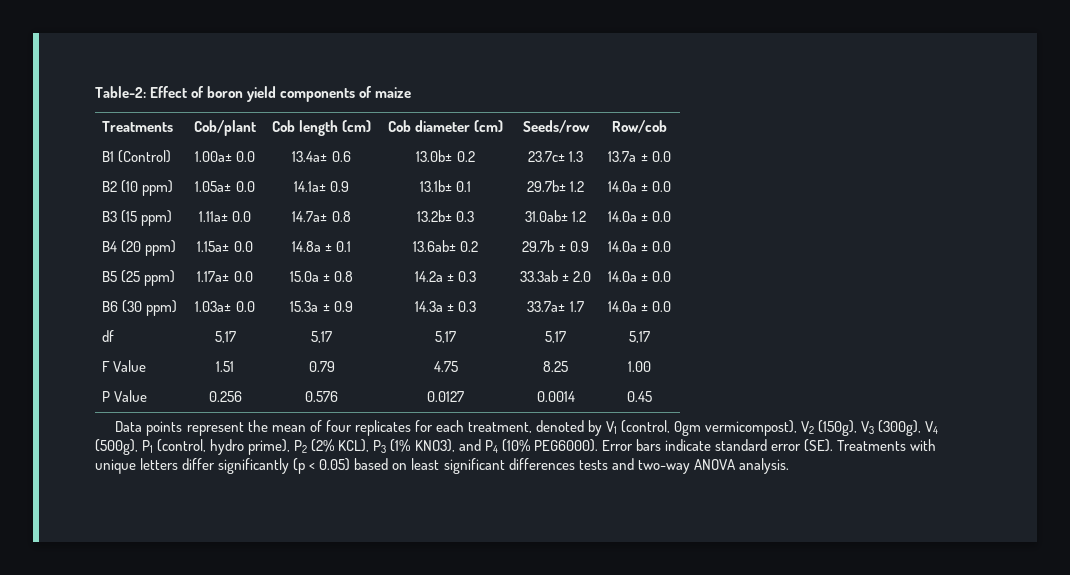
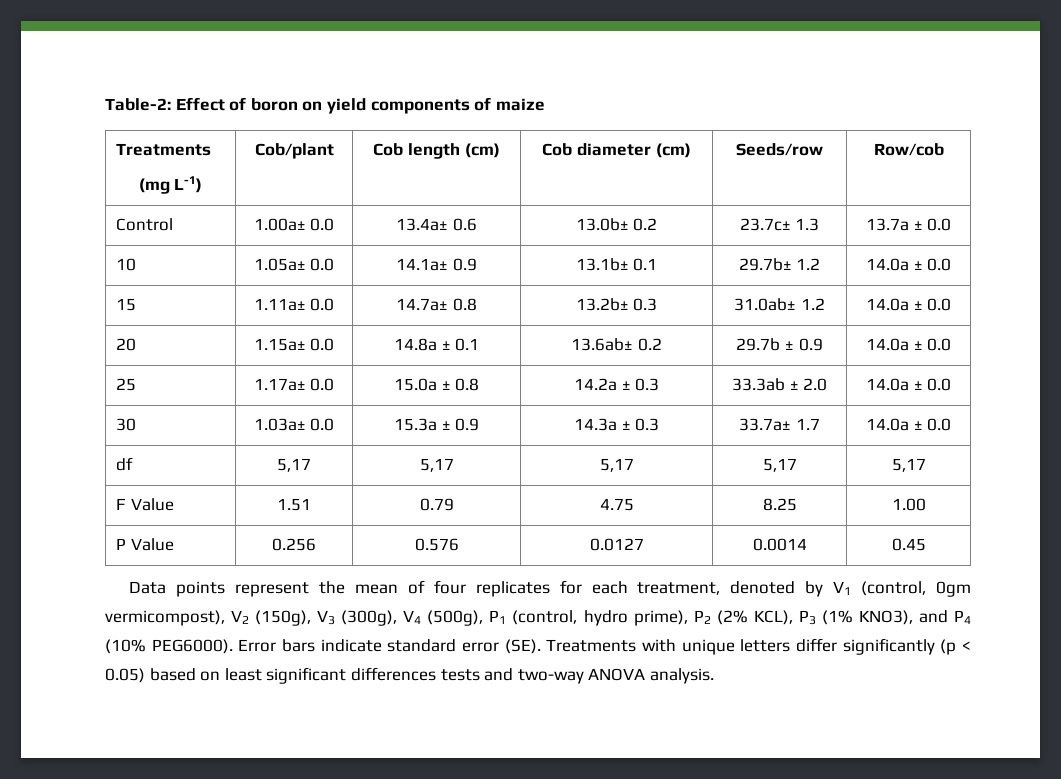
(244, 92) none -> [302,101,323,111] on
(173, 126) none -> [138,176,203,194] // (mg L-1)
[101,150,171,163] B1 (Control) -> [116,218,174,231] Control
[101,180,173,196] B2 (10 ppm) -> [116,258,137,271] 10
[101,210,172,226] B3 (15 ppm) -> [116,298,137,311] 15
[101,240,176,256] B4 (20 ppm) -> [116,338,137,351] 20
[101,270,175,286] B5 (25 ppm) -> [116,378,137,391] 25
[101,300,177,316] B6 (30 ppm) -> [116,418,137,431] 30

